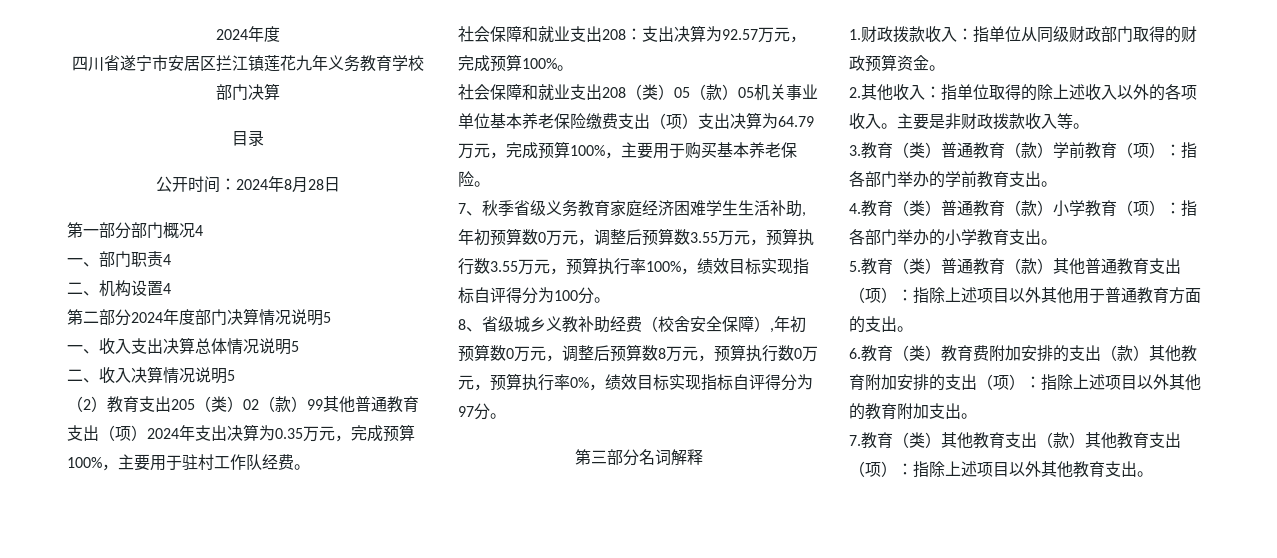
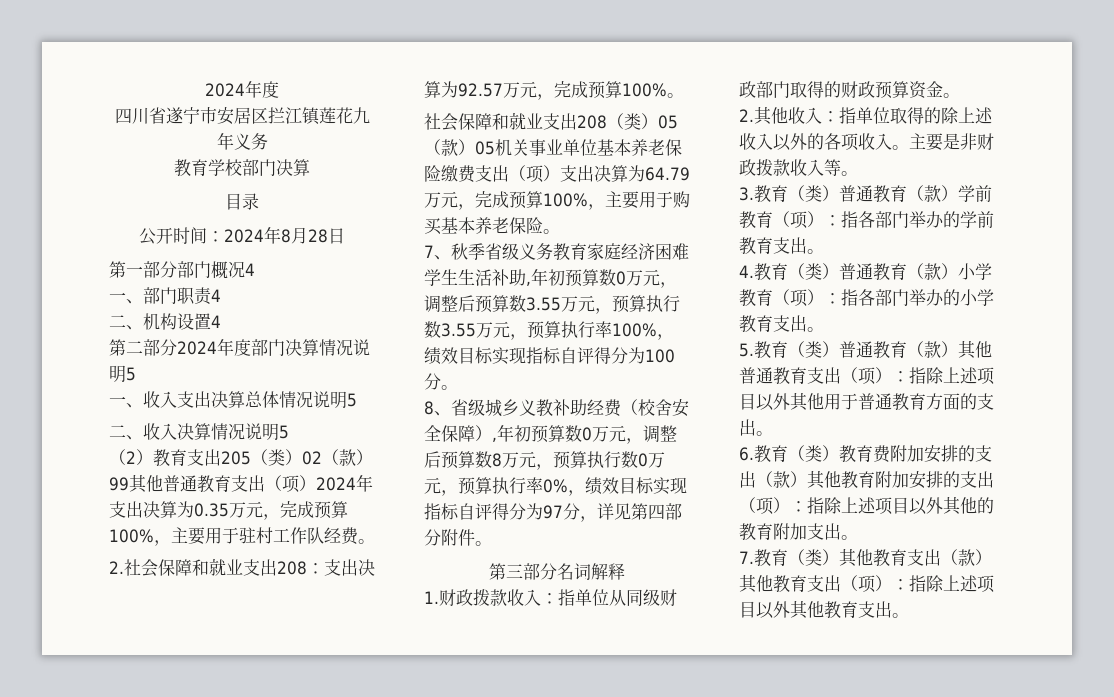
(360, 63) none -> (268, 141) //
(310, 467) none -> [109,561,124,574] 2.
(490, 411) none -> [580,503,682,522] [424,529,475,546] ，详见第四部分附件

